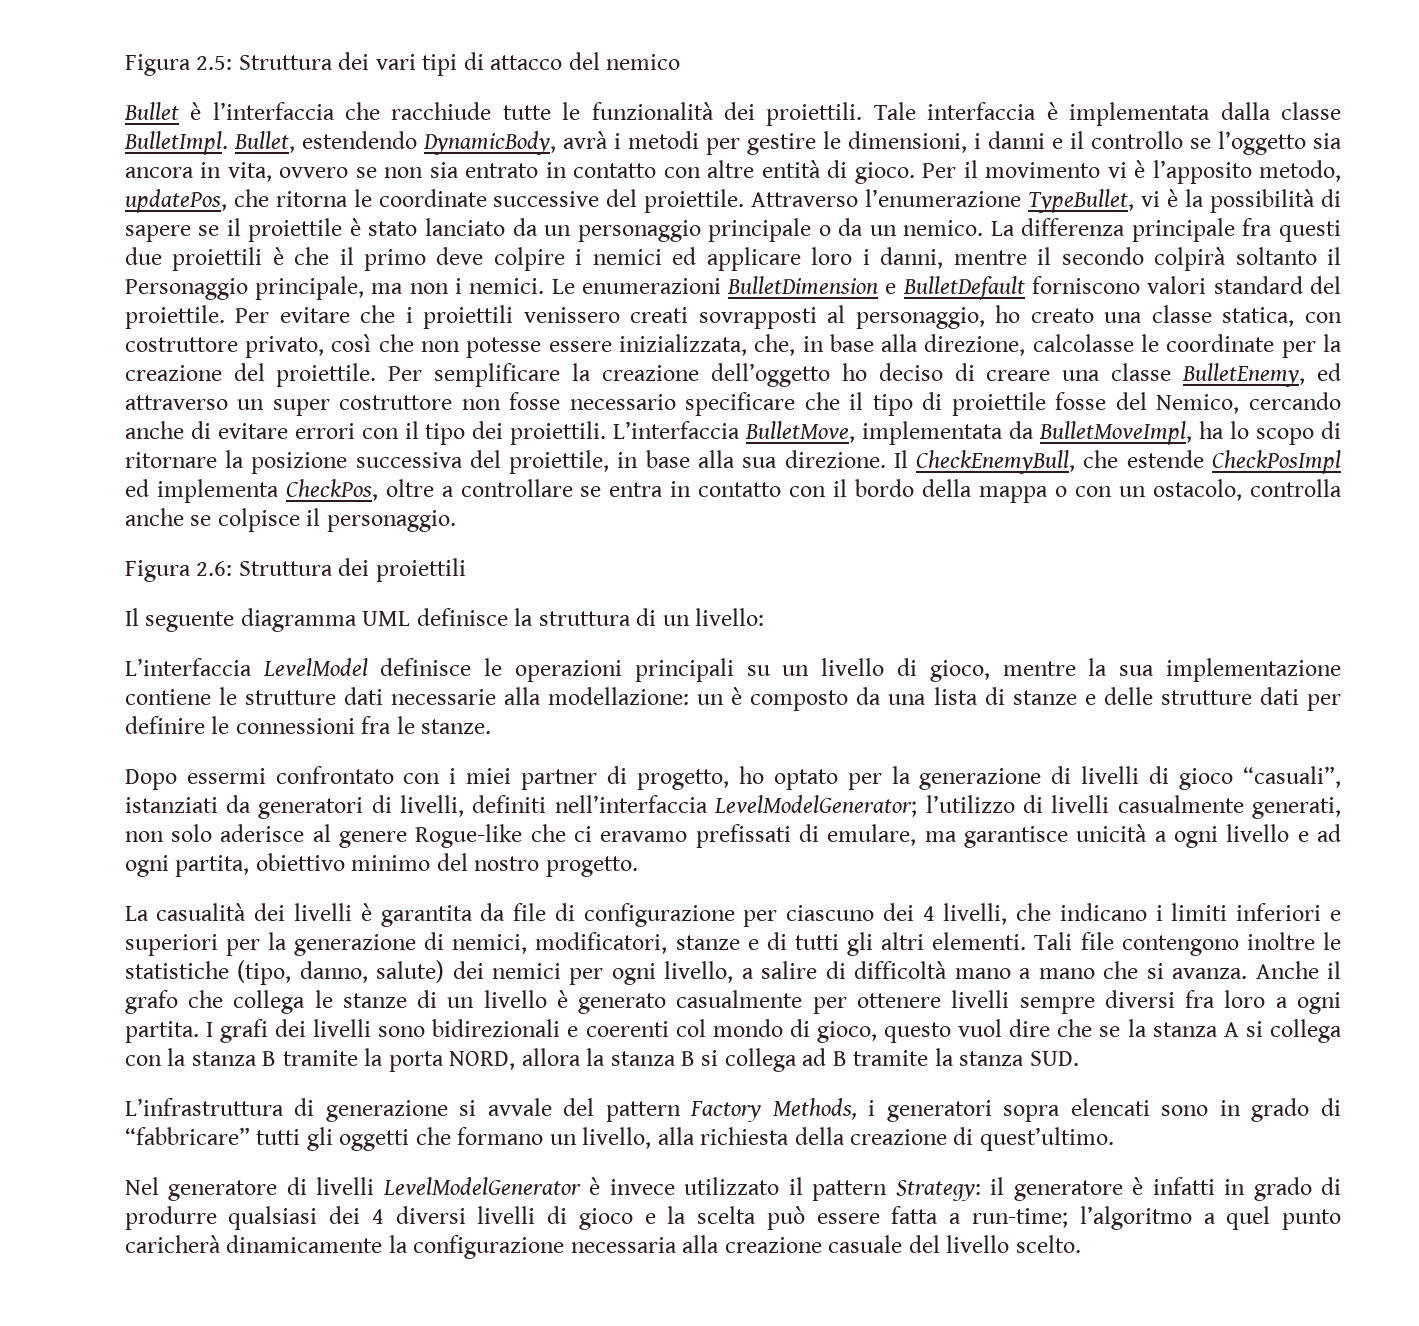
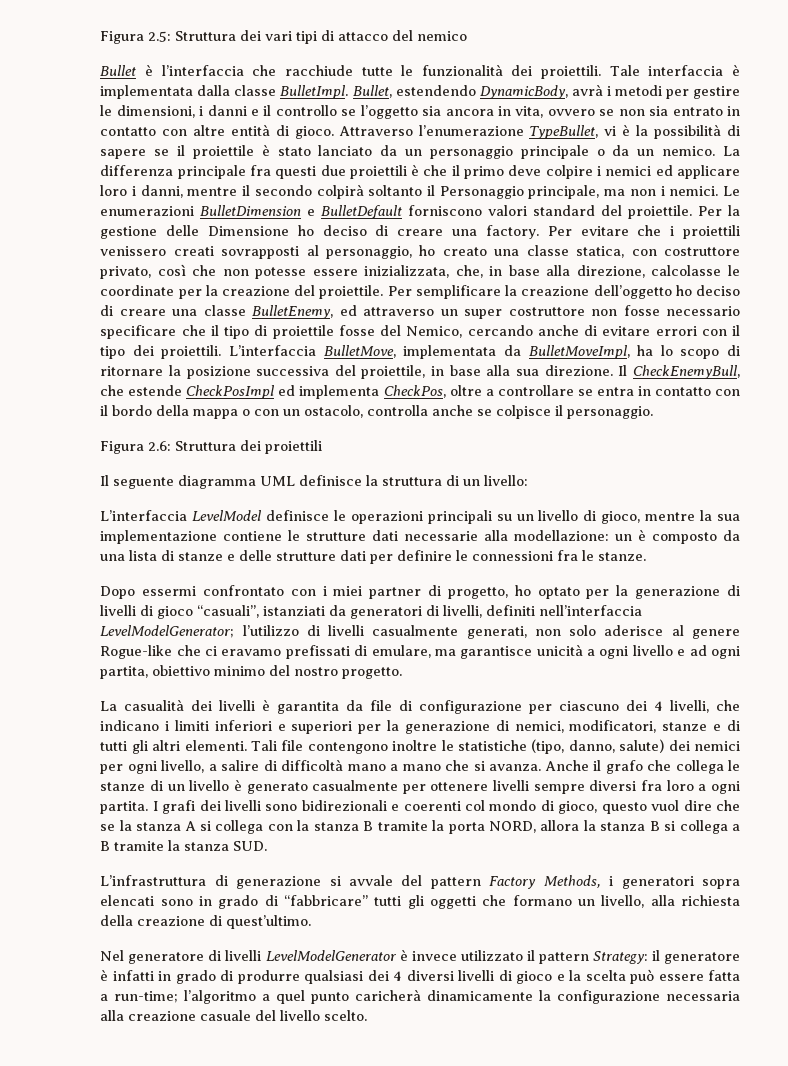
[922,160,1341,184] [124,189,745,213] Per il movimento vi è l’apposito metodo, updatePos, che ritorna le coordinate successive del proiettile. -> (334, 132) none
(270, 315) none -> [728,205,740,216] [100,225,572,239] la gestione delle Dimensione ho deciso di creare una factory. Per
[802,1048,827,1066] ad -> [732,824,741,831] a

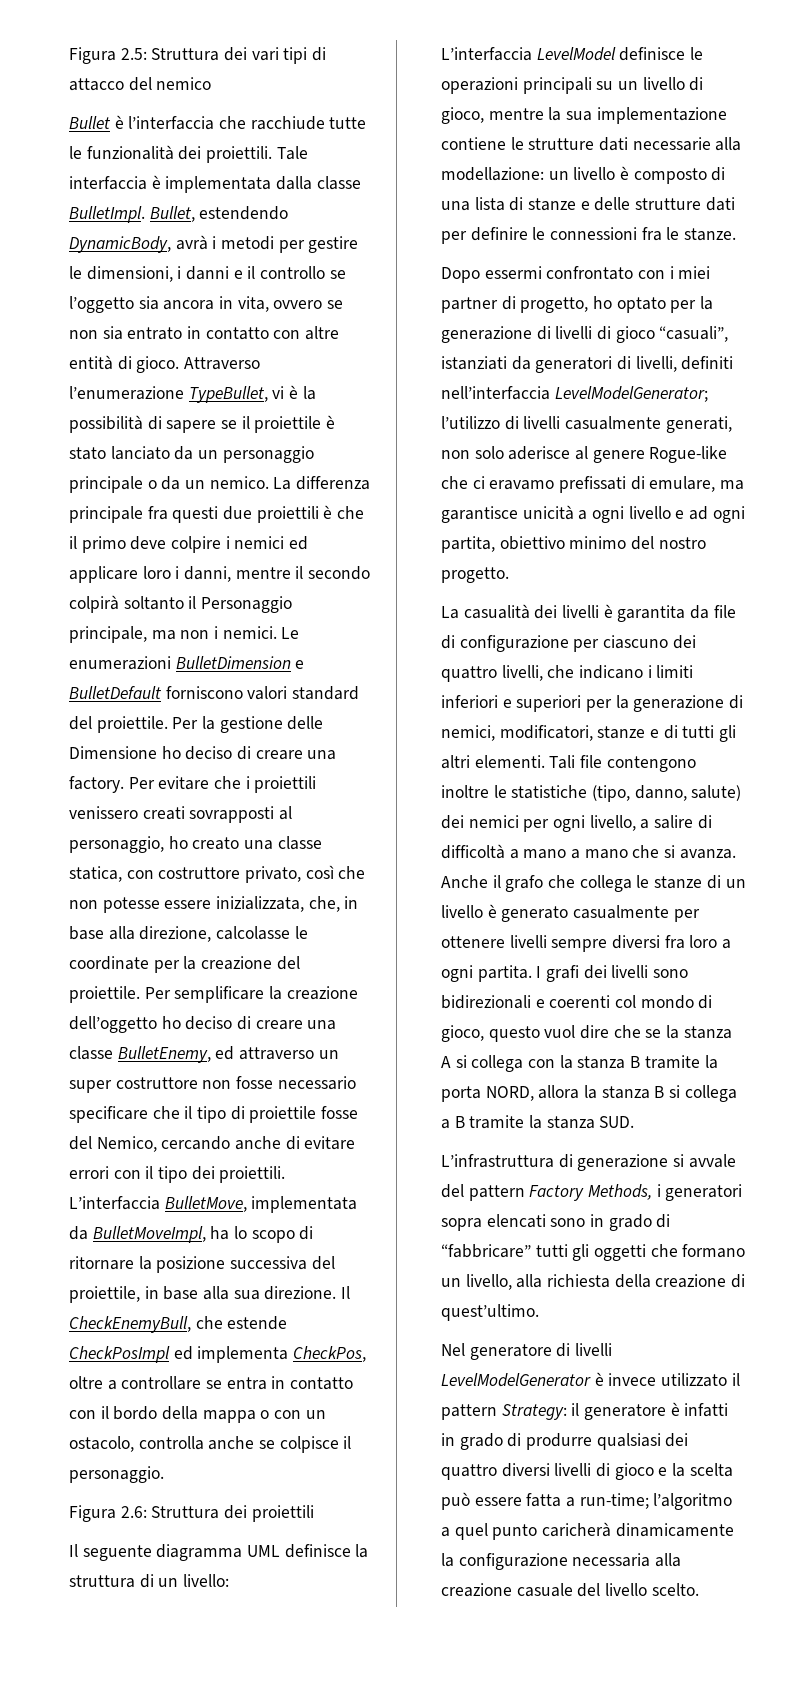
(633, 537) none -> [573,167,616,180] livello
[723,530,741,541] da -> [711,167,726,181] di
[654,701,664,711] 4 -> [440,666,497,682] quattro
(344, 765) none -> [509,849,519,859] a
[393,971,403,981] 4 -> [440,1464,497,1480] quattro

